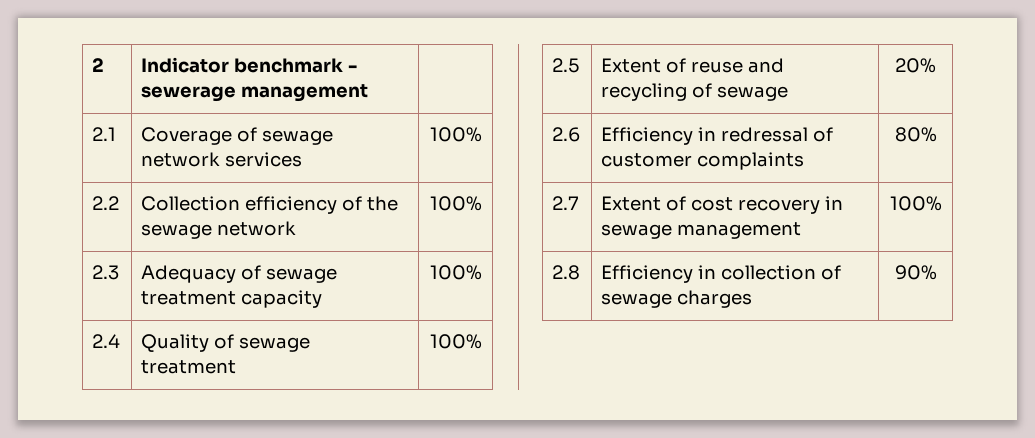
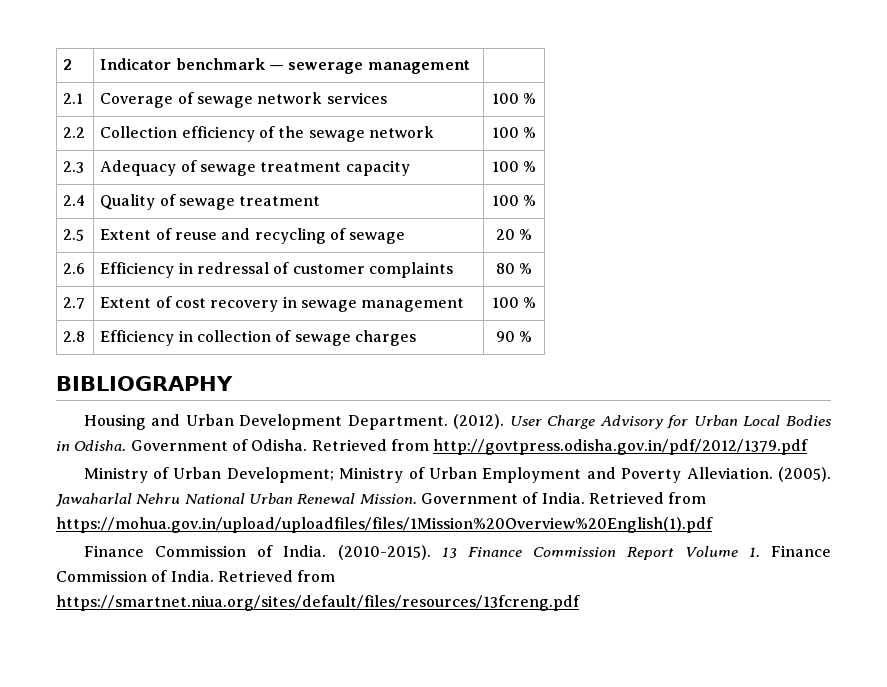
[348,65,358,72] - -> [268,65,284,70] —
[429,127,482,142] 100% -> [491,93,537,104] 100 %
[429,196,482,211] 100% -> [491,127,537,138] 100 %
[429,265,482,280] 100% -> [491,161,537,172] 100 %
[429,334,482,349] 100% -> [491,195,537,206] 100 %
[895,58,936,73] 20% -> [495,229,533,240] 20 %
[894,127,937,142] 80% -> [495,263,533,274] 80 %
[889,196,942,211] 100% -> [491,297,537,308] 100 %
[894,265,937,280] 90% -> [495,331,533,342] [56,376,233,391] [83,414,832,430] [56,439,809,455] [83,467,831,483] [55,492,707,507] [56,517,713,533] [83,545,831,560] [56,570,336,582] [56,595,580,611] 90 % // BIBLIOGRAPHY // Housing and Urban Development Department. (2012). User Charge Advisory for Urban Local Bodies in Odisha. Government of Odisha. Retrieved from http://govtpress.odisha.gov.in/pdf/2012/1379.pdf // Ministry of Urban Development; Ministry of Urban Employment and Poverty Alleviation. (2005). Jawaharlal Nehru National Urban Renewal Mission. Government of India. Retrieved from https://mohua.gov.in/upload/uploadfiles/files/1Mission%20Overview%20English(1).pdf // Finance Commission of India. (2010-2015). 13 Finance Commission Report Volume 1. Finance Commission of India. Retrieved from https://smartnet.niua.org/sites/default/files/resources/13fcreng.pdf

